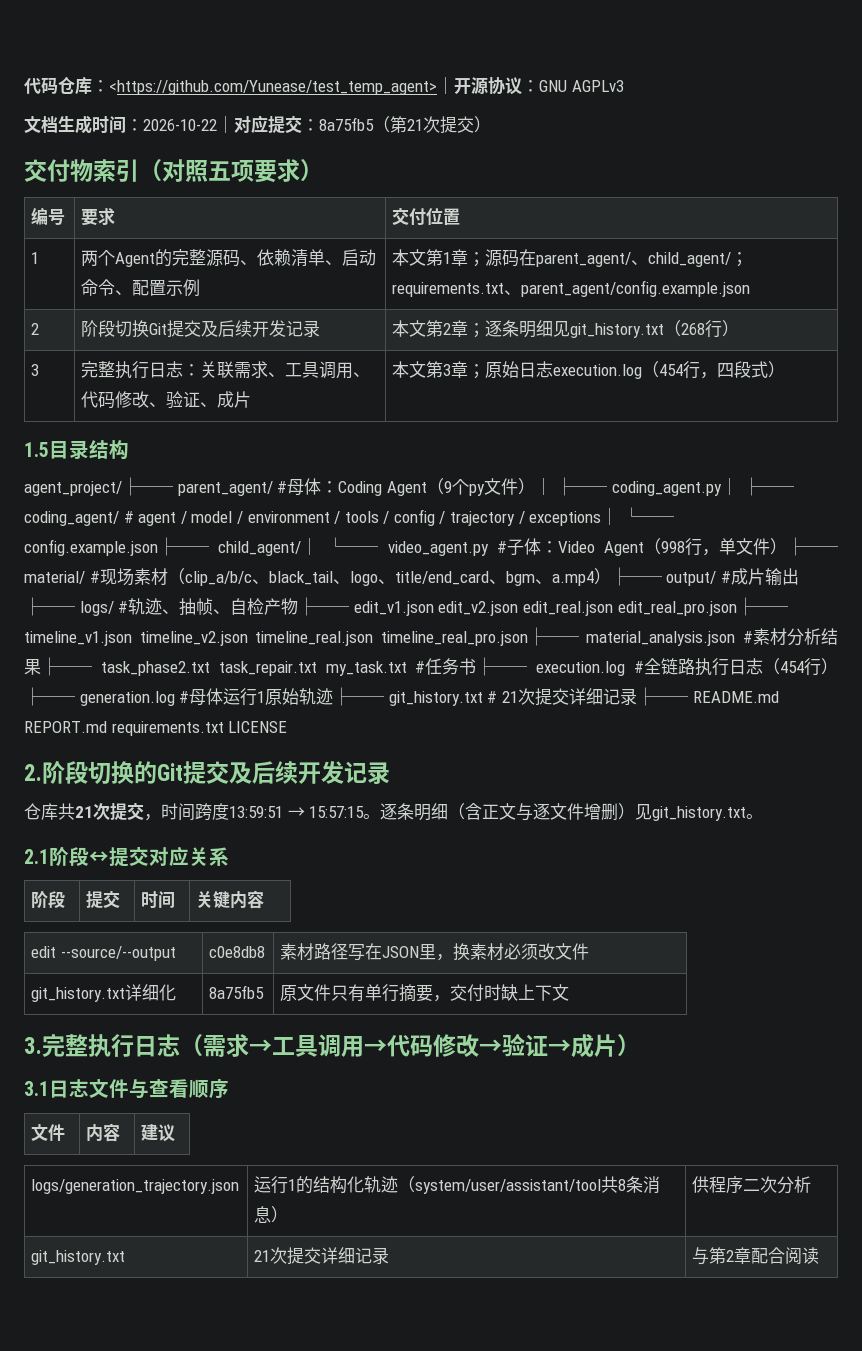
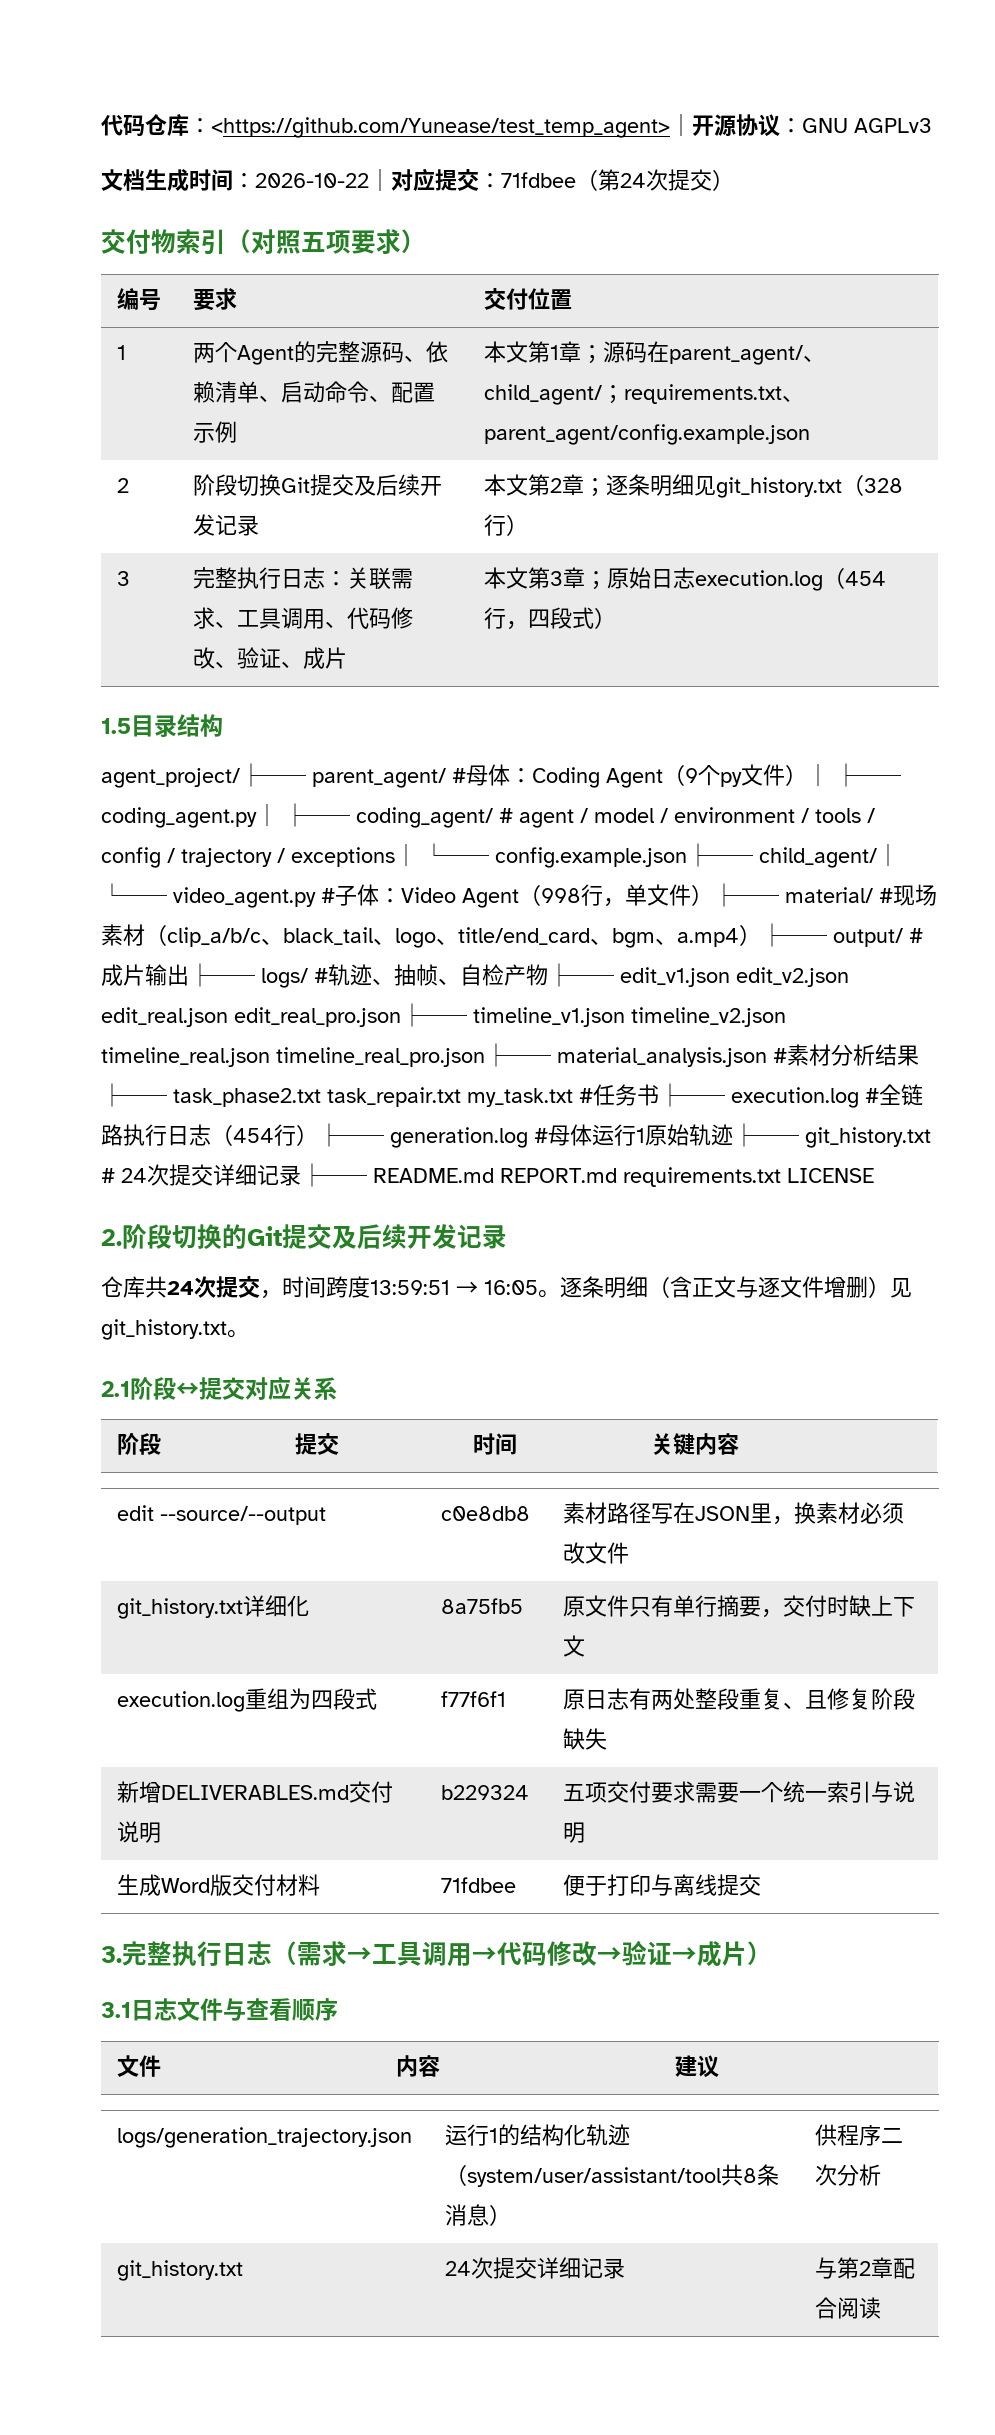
[319,116,423,133] 8a75fb5（第21 -> [501,169,646,191] 71fdbee（第24
[681,323,706,335] 268 -> [864,478,904,493] 328
[501,691,518,703] 21 -> [121,1168,147,1183] 24
[75,806,93,818] 21 -> [167,1281,194,1295] 24
[309,806,365,818] 15:57:15 -> [484,1280,538,1295] 16:05
(570, 992) none -> [117,1688,378,1712] [441,1691,507,1707] [563,1688,916,1710] [563,1728,608,1750] [117,1781,394,1803] [117,1821,162,1843] [441,1785,530,1800] [563,1781,916,1803] [563,1822,586,1843] [117,1874,321,1896] [441,1877,517,1893] [563,1874,762,1896] // execution.log重组为四段式 | f77f6f1 | 原日志有两处整段重复、且修复阶段缺失 // 新增DELIVERABLES.md交付说明 | b229324 | 五项交付要求需要一个统一索引与说明 // 生成Word版交付材料 | 71fdbee | 便于打印与离线提交
[254,1250,271,1262] 21 -> [445,2261,472,2276] 24

